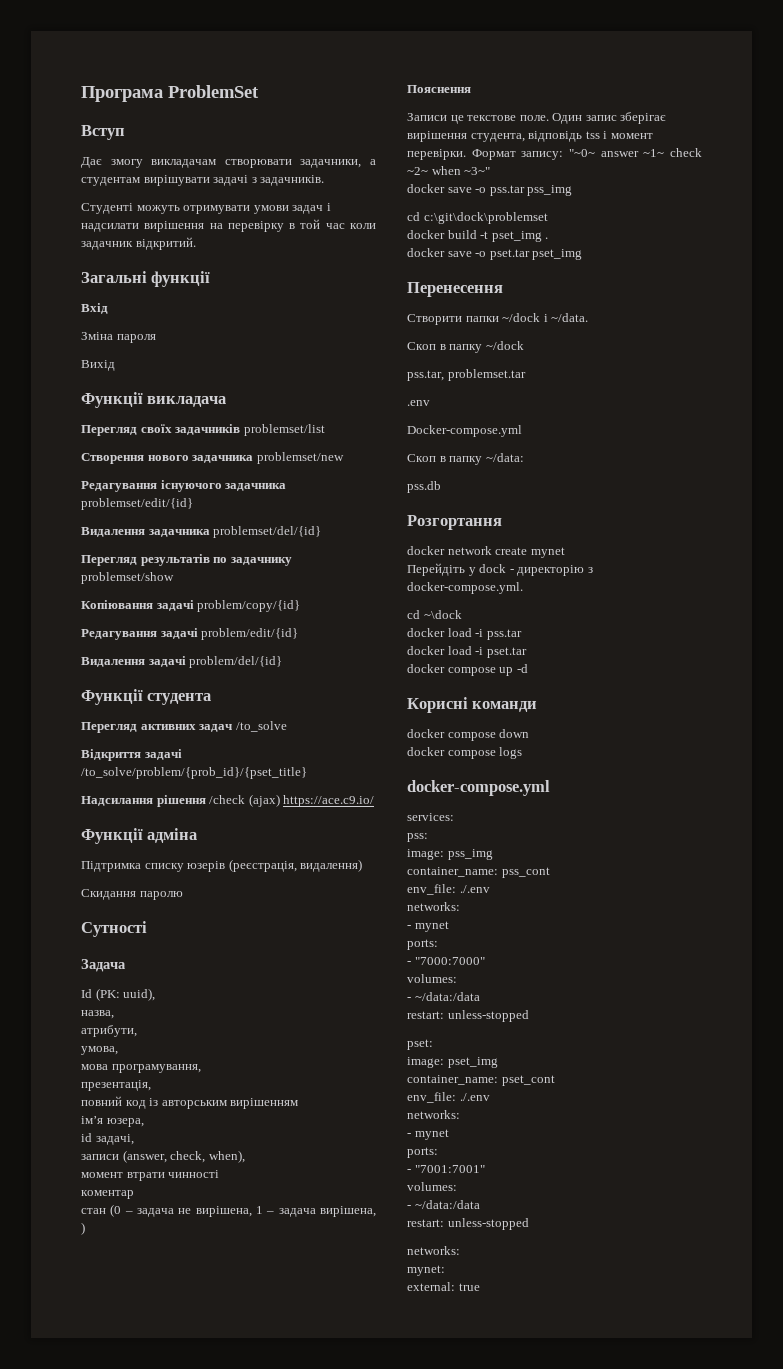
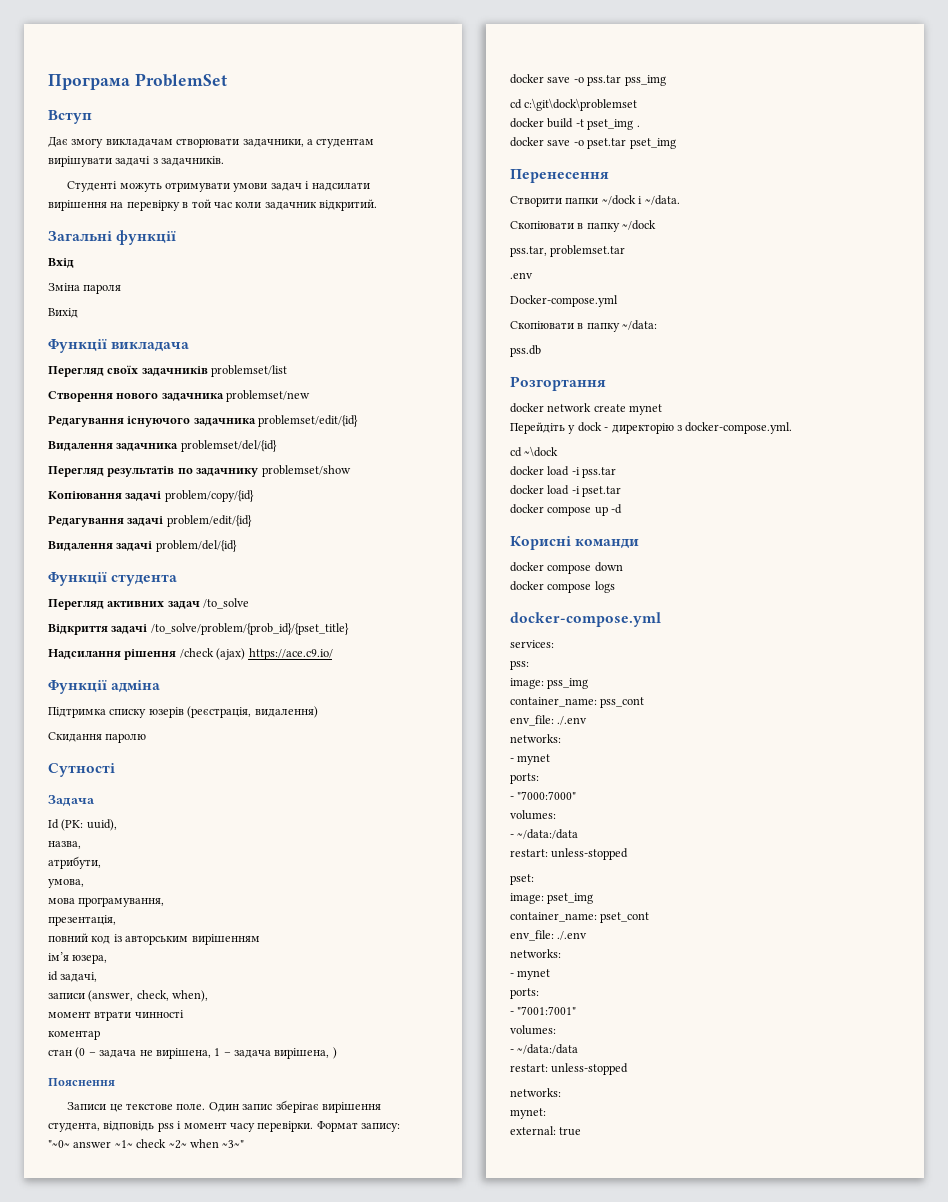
[585,131,600,139] tss -> [157,1122,174,1132] pss
(653, 136) none -> [229,1123,255,1132] часу
[407,342,436,350] Скоп -> [510,221,574,229] Скопіювати
[407,454,436,462] Скоп -> [510,321,574,329] Скопіювати

